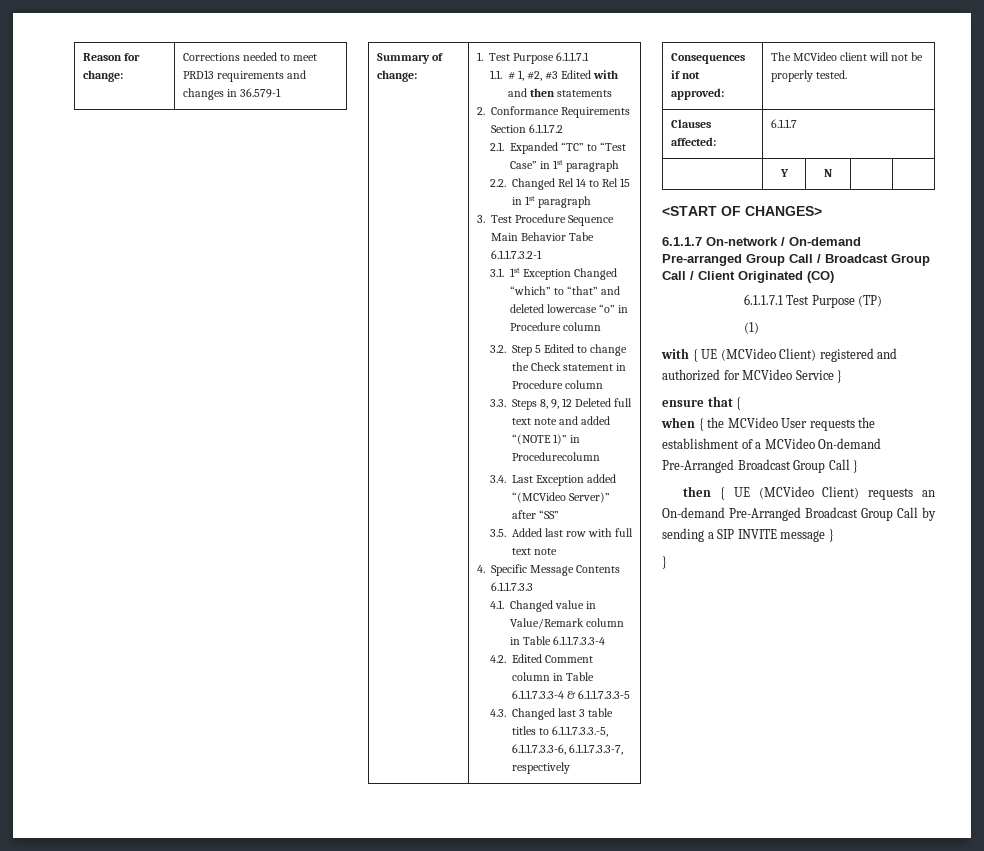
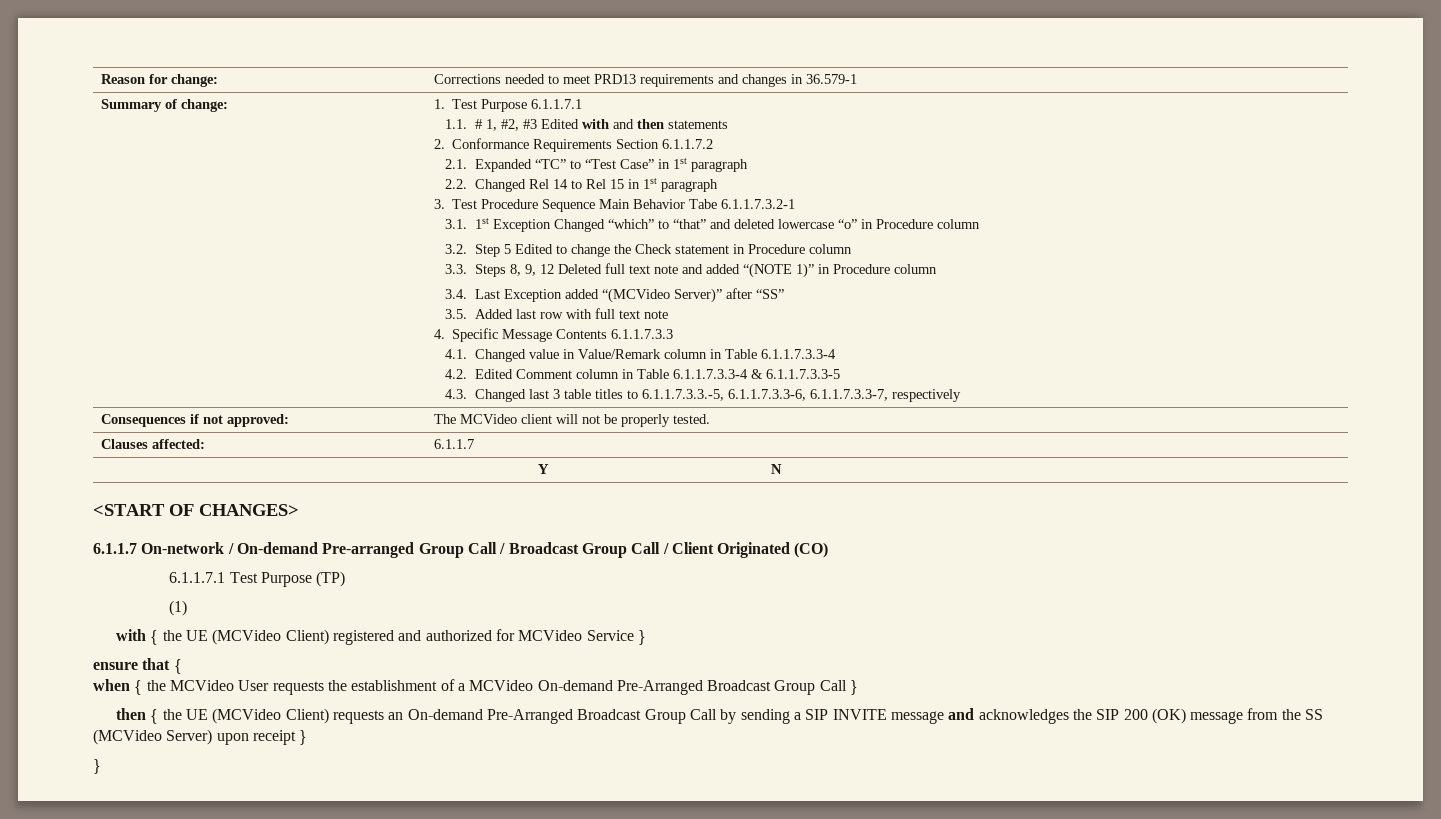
[511,452,600,461] Procedurecolumn -> [832,264,937,274] Procedure column
(698, 355) none -> [162,630,182,641] the
(726, 493) none -> [162,709,182,720] the
(826, 536) none -> [948,708,1324,724] [93,729,296,745] and acknowledges the SIP 200 (OK) message from the SS (MCVideo Server) upon receipt

